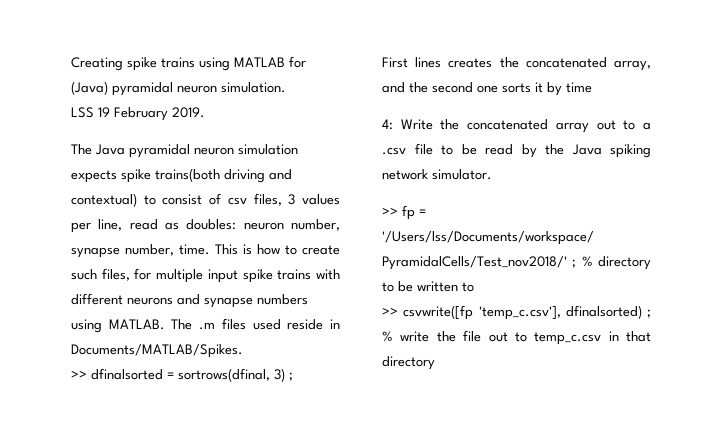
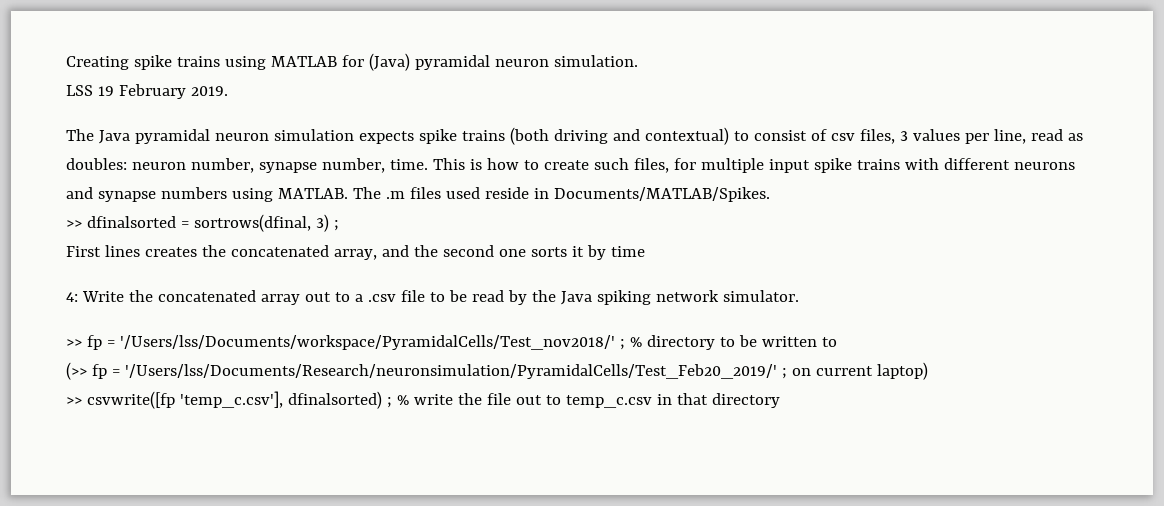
[155,168,220,182] trains(both -> [461,127,549,145] trains (both
(474, 287) none -> [66,362,928,380] // (>> fp = '/Users/lss/Documents/Research/neuronsimulation/PyramidalCells/Test_Feb20_2019/' ; on current laptop)

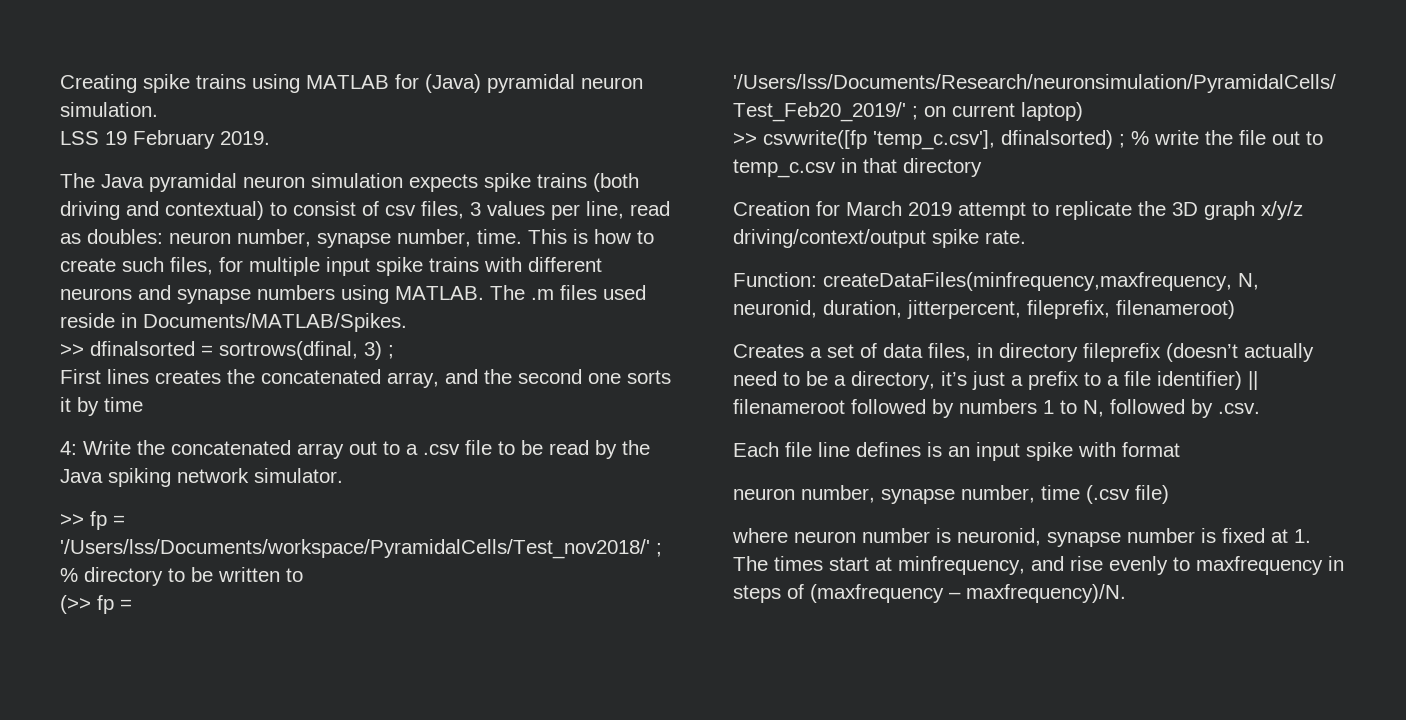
(780, 400) none -> [733,201,1303,220] [733,229,1026,248] [733,272,1259,291] [733,300,1235,319] [733,343,1314,362] [733,371,1258,390] [733,399,1260,418] [733,442,1180,461] [733,485,1169,504] [732,528,1311,547] [733,556,1344,575] [733,584,1126,603] // Creation for March 2019 attempt to replicate the 3D graph x/y/z driving/context/output spike rate. // Function: createDataFiles(minfrequency,maxfrequency, N, neuronid, duration, jitterpercent, fileprefix, filenameroot) // Creates a set of data files, in directory fileprefix (doesn’t actually need to be a directory, it’s just a prefix to a file identifier) || filenameroot followed by numbers 1 to N, followed by .csv. // Each file line defines is an input spike with format // neuron number, synapse number, time (.csv file) // where neuron number is neuronid, synapse number is fixed at 1. The times start at minfrequency, and rise evenly to maxfrequency in steps of (maxfrequency – maxfrequency)/N.

